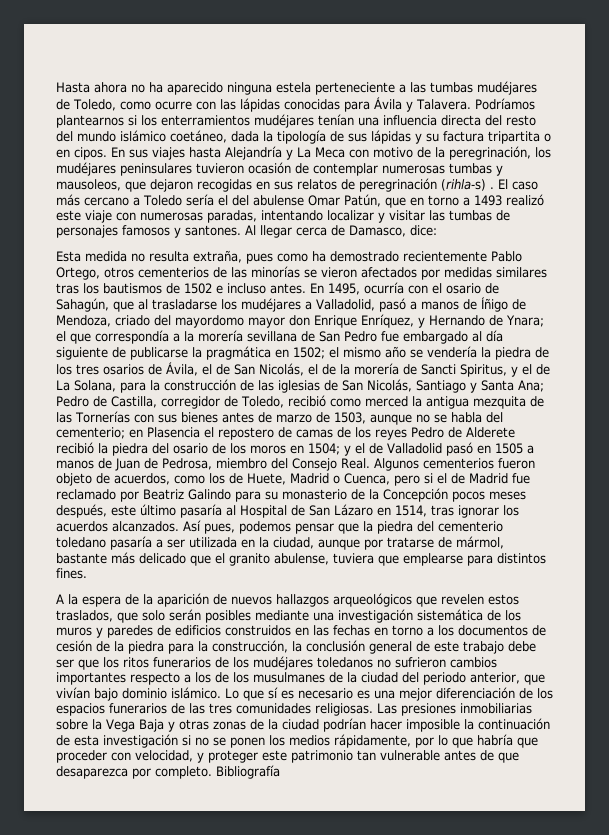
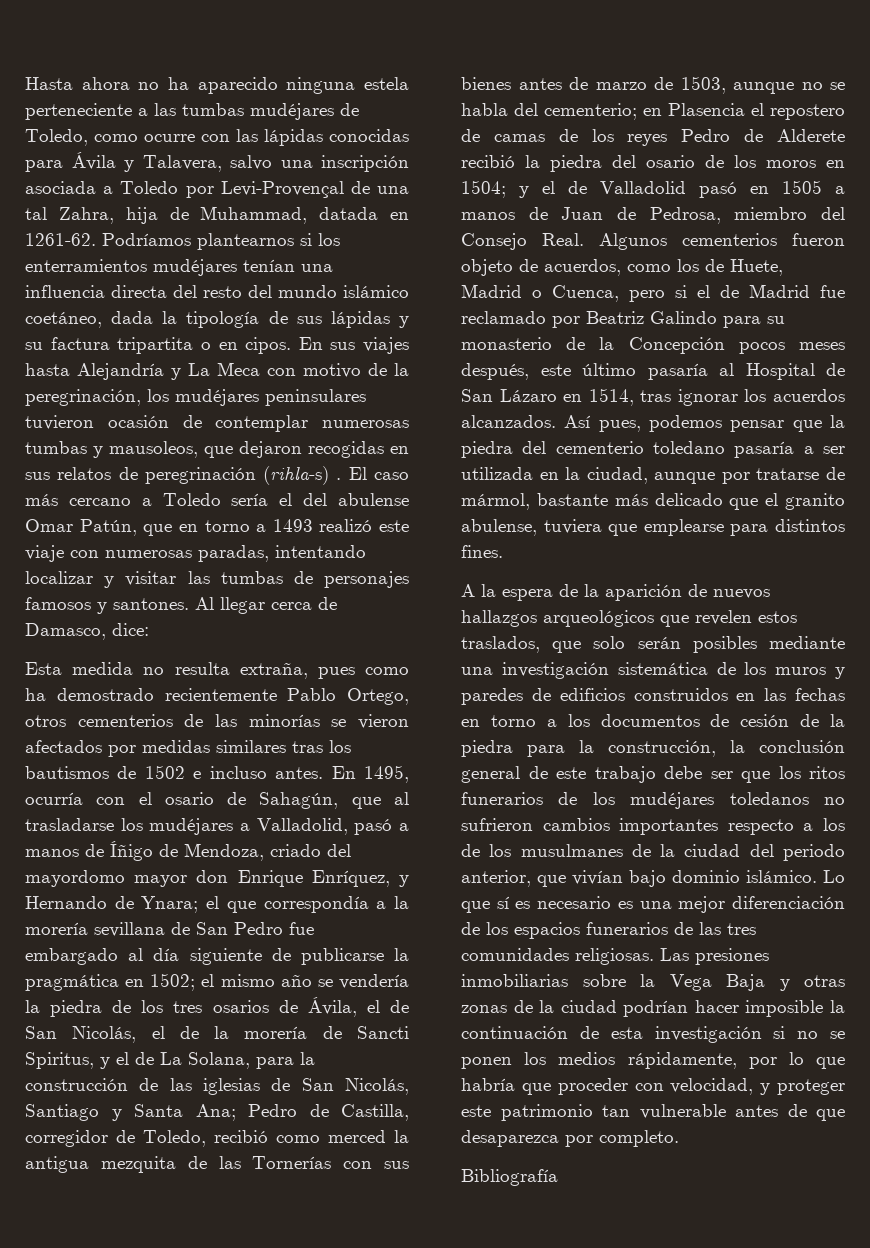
[415,99,471,110] Talavera. -> [142,155,409,172] [25,181,409,198] [25,206,409,224] [25,233,96,246] Talavera, salvo una inscripción asociada a Toledo por Levi-Provençal de una tal Zahra, hija de Muhammad, datada en 1261-62.
(212, 772) none -> (679, 1138) //

